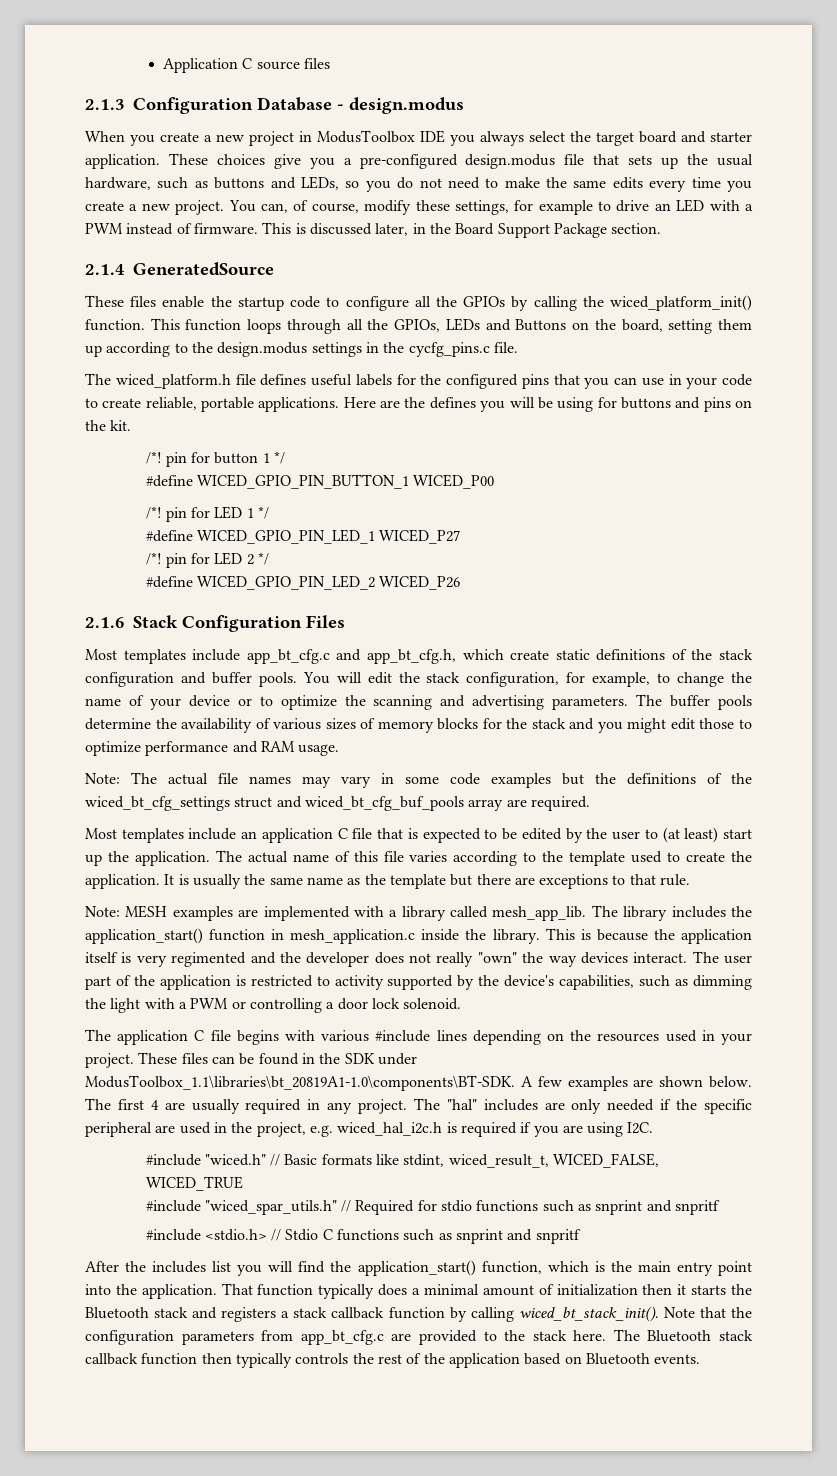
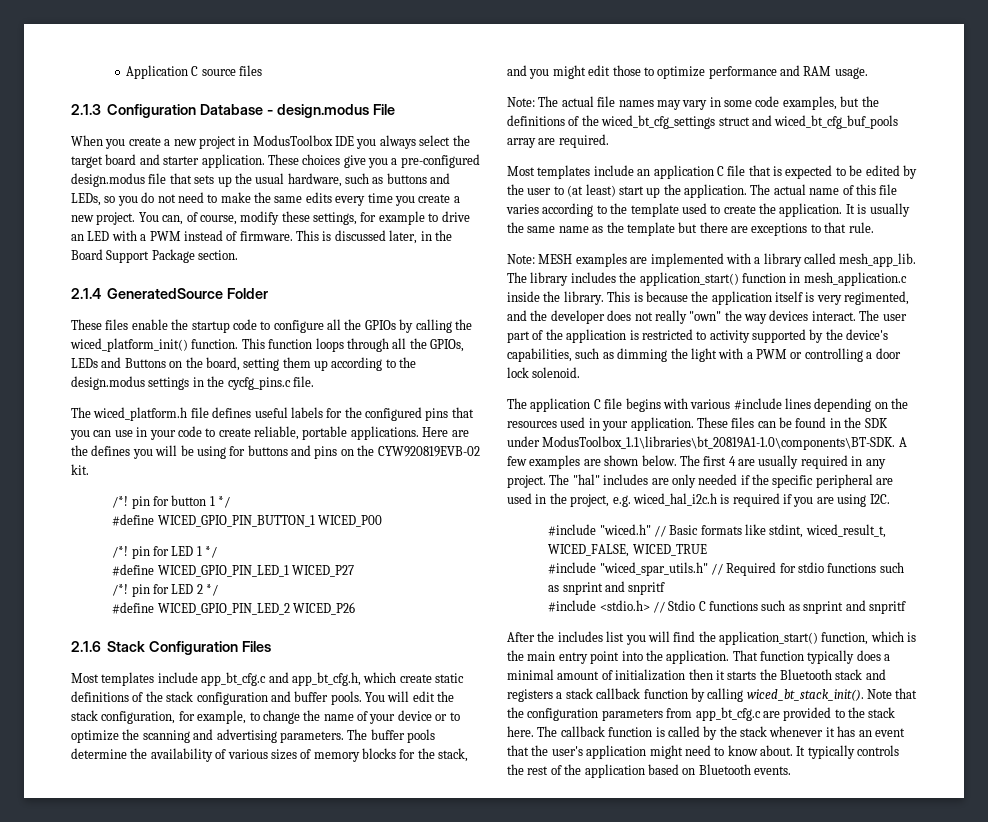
(464, 105) none -> [372,104,395,115] File
(274, 269) none -> [227,288,269,299] Folder
(106, 425) none -> [377,446,480,457] CYW920819EVB-02
[531,718,566,729] stack -> [438,748,469,762] stack,
[491,773,551,788] examples -> [782,96,837,110] examples,
[171,952,247,967] regimented -> [844,291,910,305] regimented,
[85,1053,134,1068] project. -> [630,417,694,431] application.
[647,1330,753,1342] [85,1353,232,1365] Bluetooth stack callback function then -> [560,726,905,740] [507,745,806,759] callback function is called by the stack whenever it has an event that the user's application might need to know about. It

